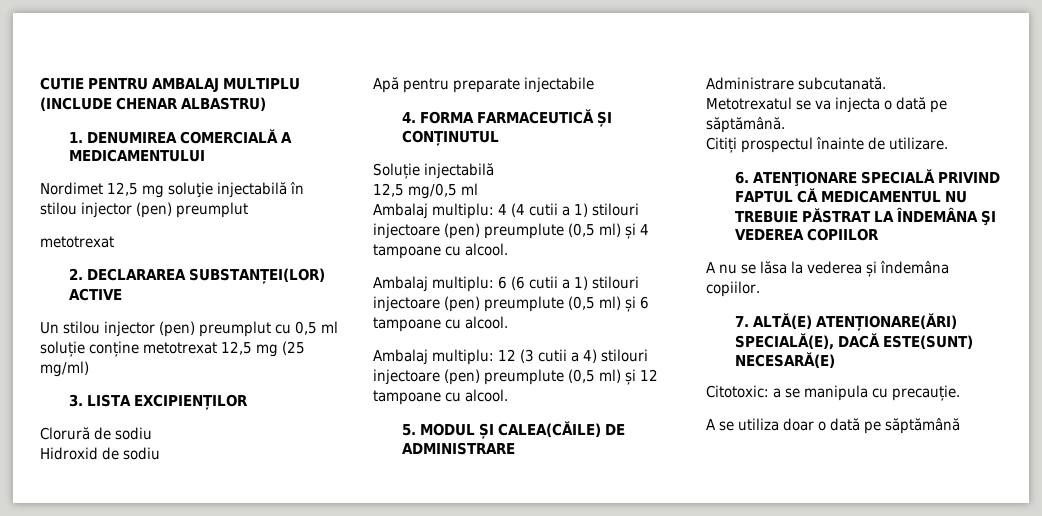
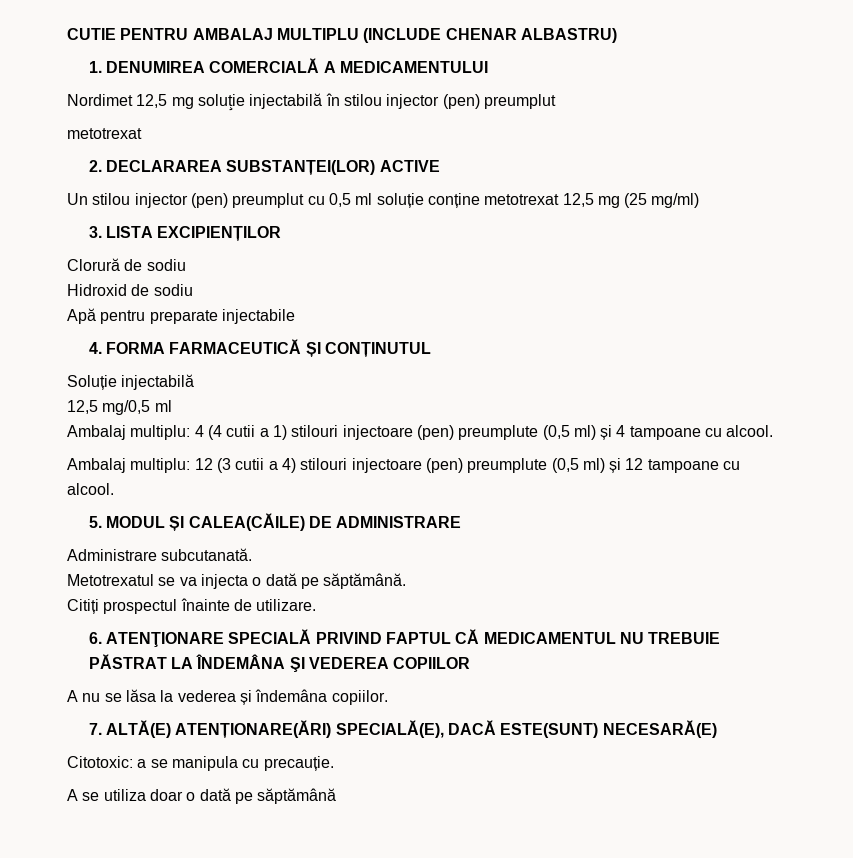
[373,276,639,292] [373,296,649,312] [373,316,508,332] // Ambalaj multiplu: 6 (6 cutii a 1) stilouri injectoare (pen) preumplute (0,5 ml) și 6 tampoane cu alcool. -> (774, 431) none

